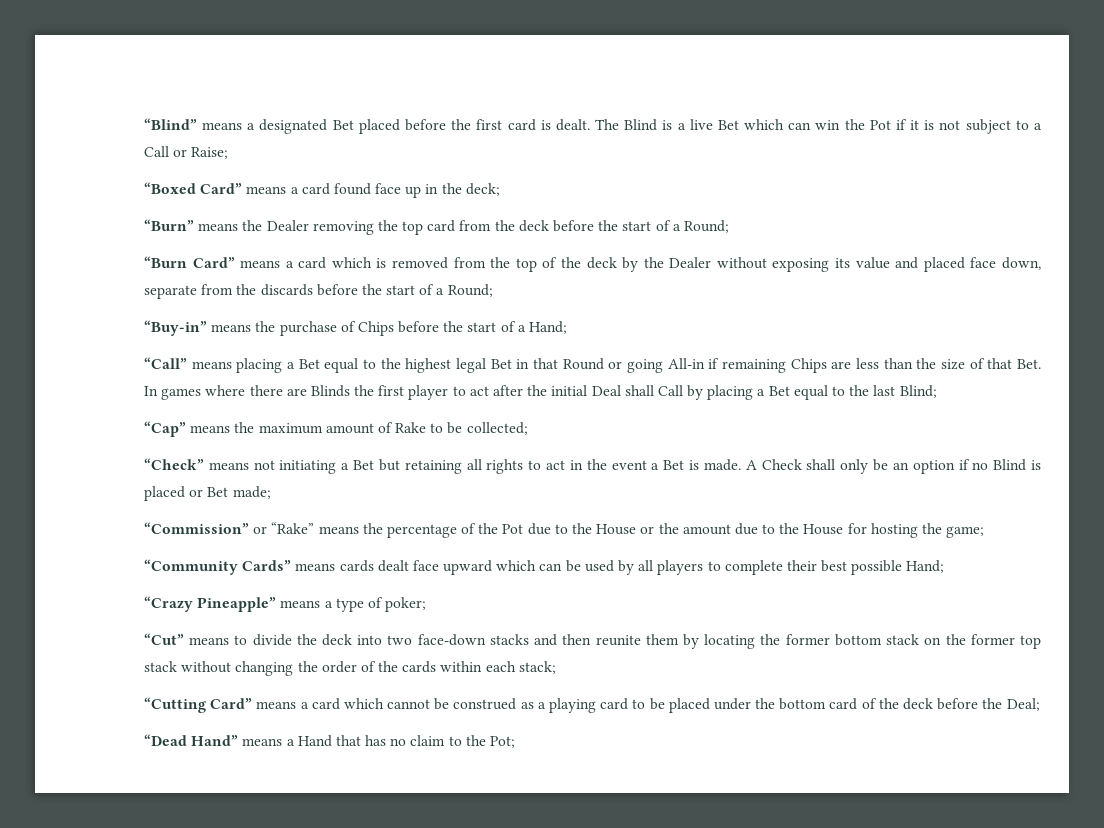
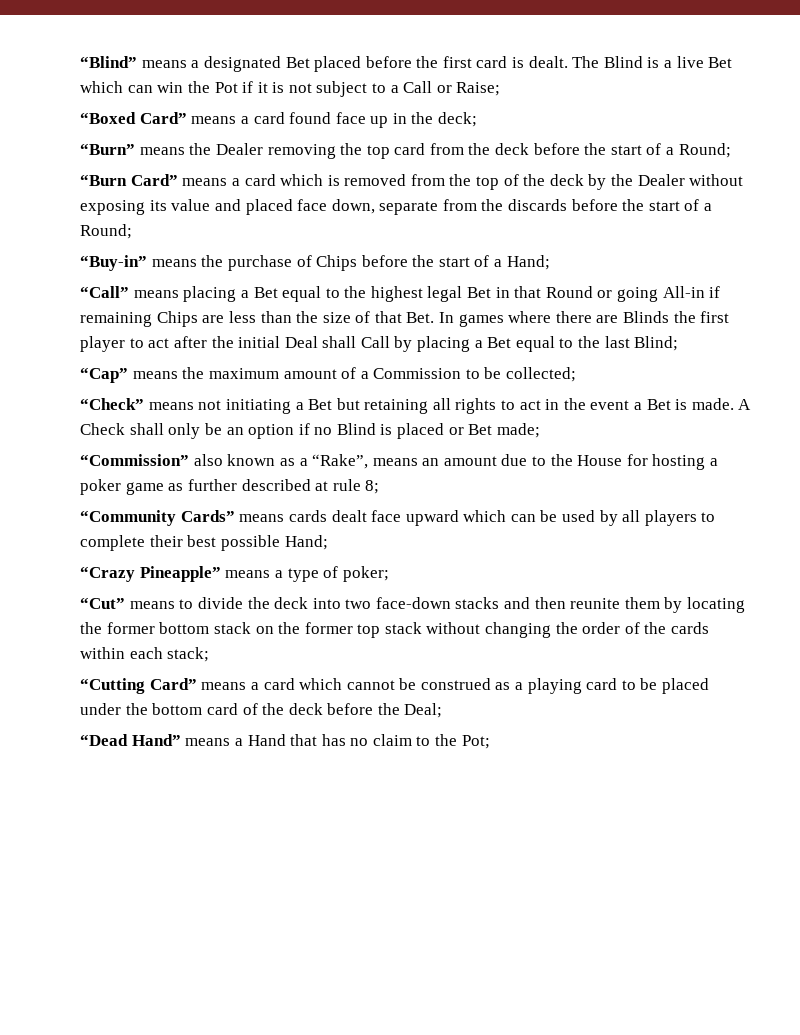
[395,422,427,433] Rake -> [360,368,462,379] a Commission
[253,522,679,538] or “Rake” means the percentage of the Pot due to the House or the -> [193,454,440,469] also known as a “Rake”, means an
[922,523,985,538] the game; -> [710,458,719,466] [80,479,380,495] a poker game as further described at rule 8;

